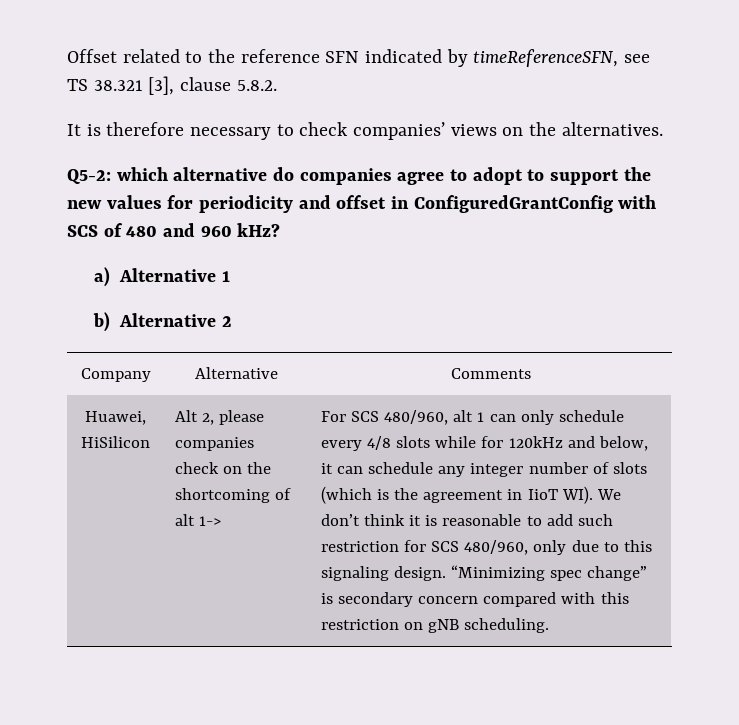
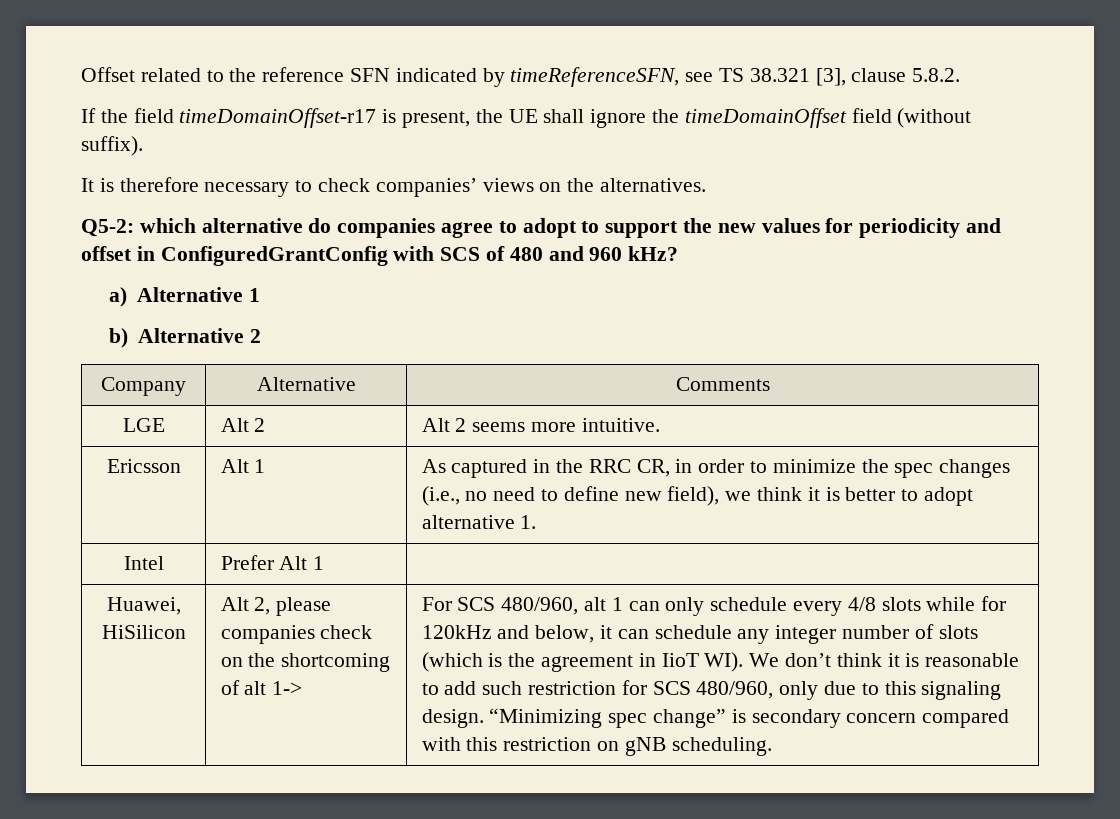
(277, 85) none -> [81,108,972,128] [81,136,143,156] // If the field timeDomainOffset-r17 is present, the UE shall ignore the timeDomainOffset field (without suffix).
(531, 373) none -> [122,418,165,432] [220,418,266,432] [421,418,660,432] [106,459,181,473] [220,459,266,473] [421,459,1011,478] [421,486,973,506] [421,515,537,529] [123,556,164,570] [220,555,325,570] // LGE | Alt 2 | Alt 2 seems more intuitive. // Ericsson | Alt 1 | As captured in the RRC CR, in order to minimize the spec changes (i.e., no need to define new field), we think it is better to adopt alternative 1. // Intel | Prefer Alt 1 |

